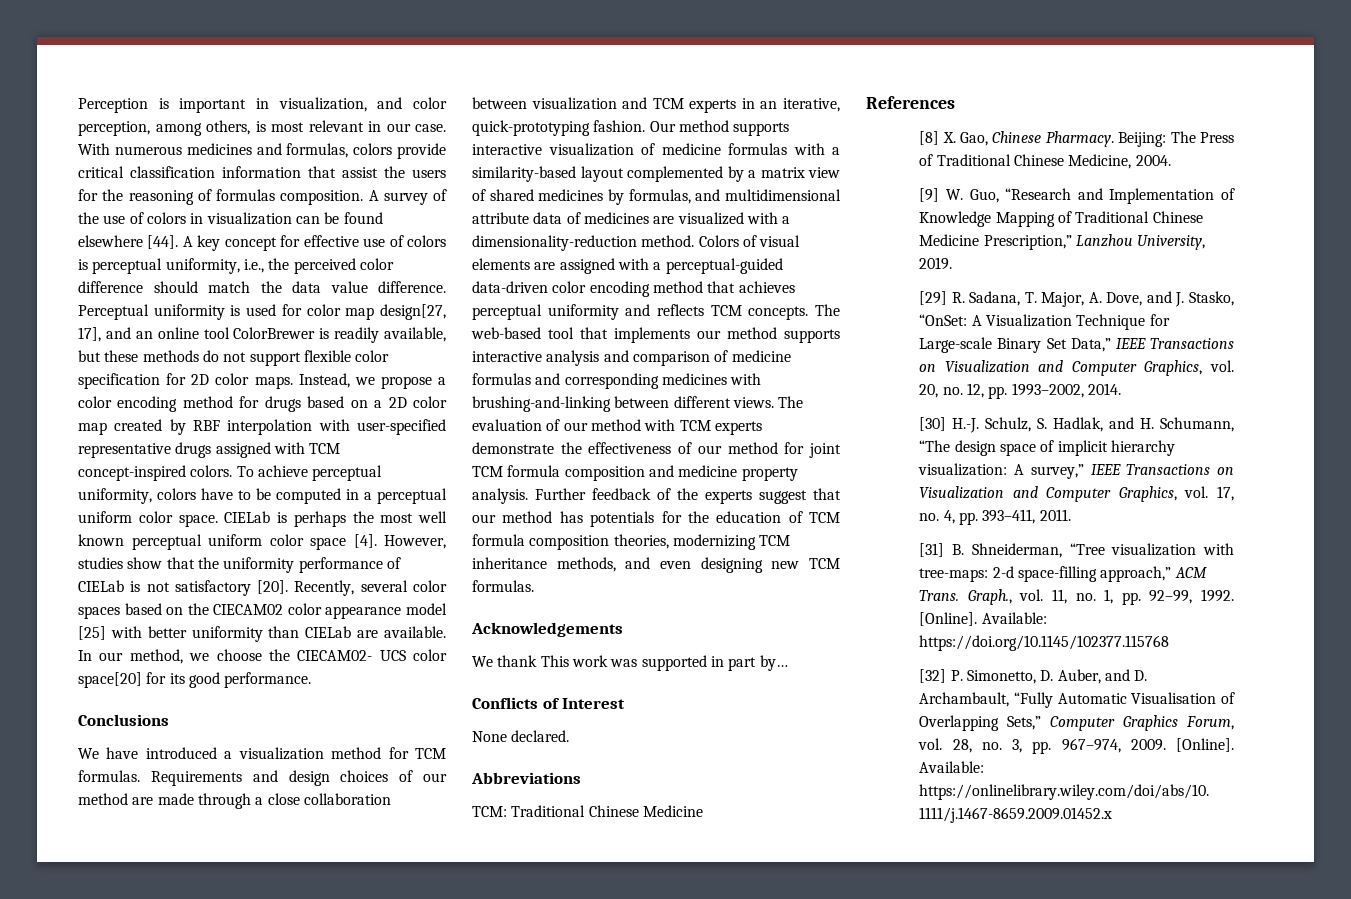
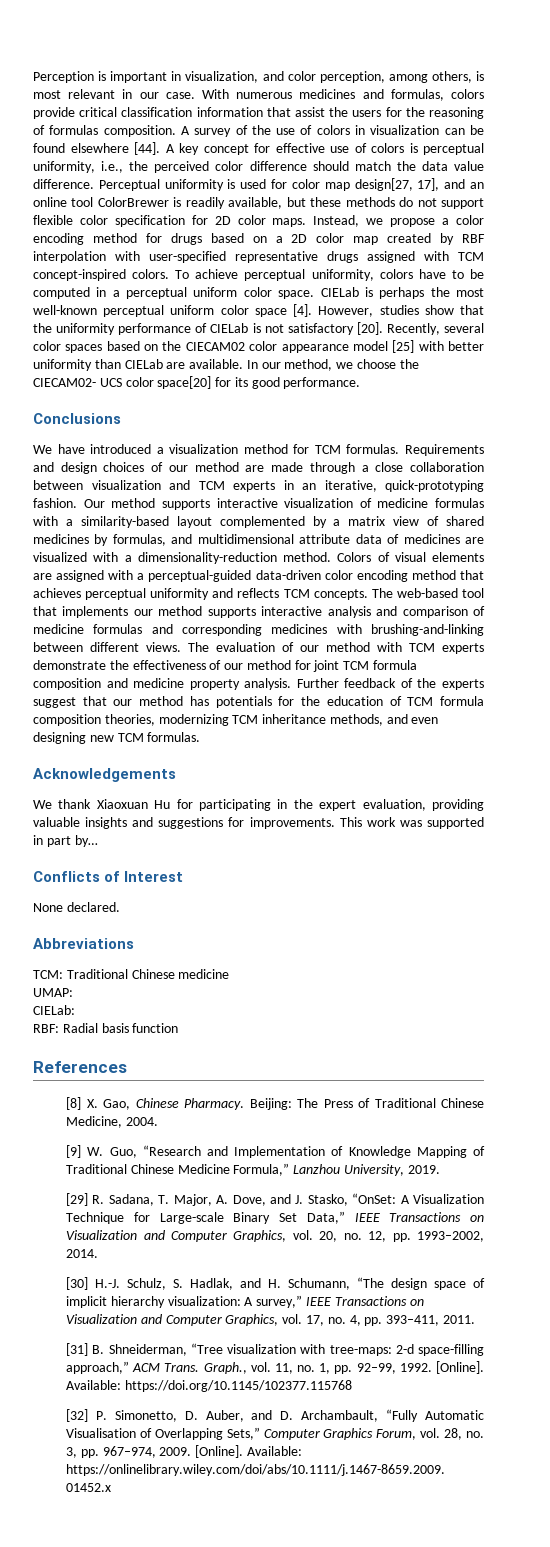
[418,511,447,523] [78,534,124,546] well known -> [33,305,97,315] well-known
(538, 661) none -> [96,799,484,811] [33,817,335,829] Xiaoxuan Hu for participating in the expert evaluation, providing valuable insights and suggestions for improvements.
[642,805,703,817] Medicine -> [178,969,230,979] [33,988,73,997] [33,1005,75,1015] [33,1023,179,1033] medicine // UMAP: // CIELab: // RBF: Radial basis function
[983,235,1072,250] Prescription,” -> [233,1163,290,1176] Formula,”

